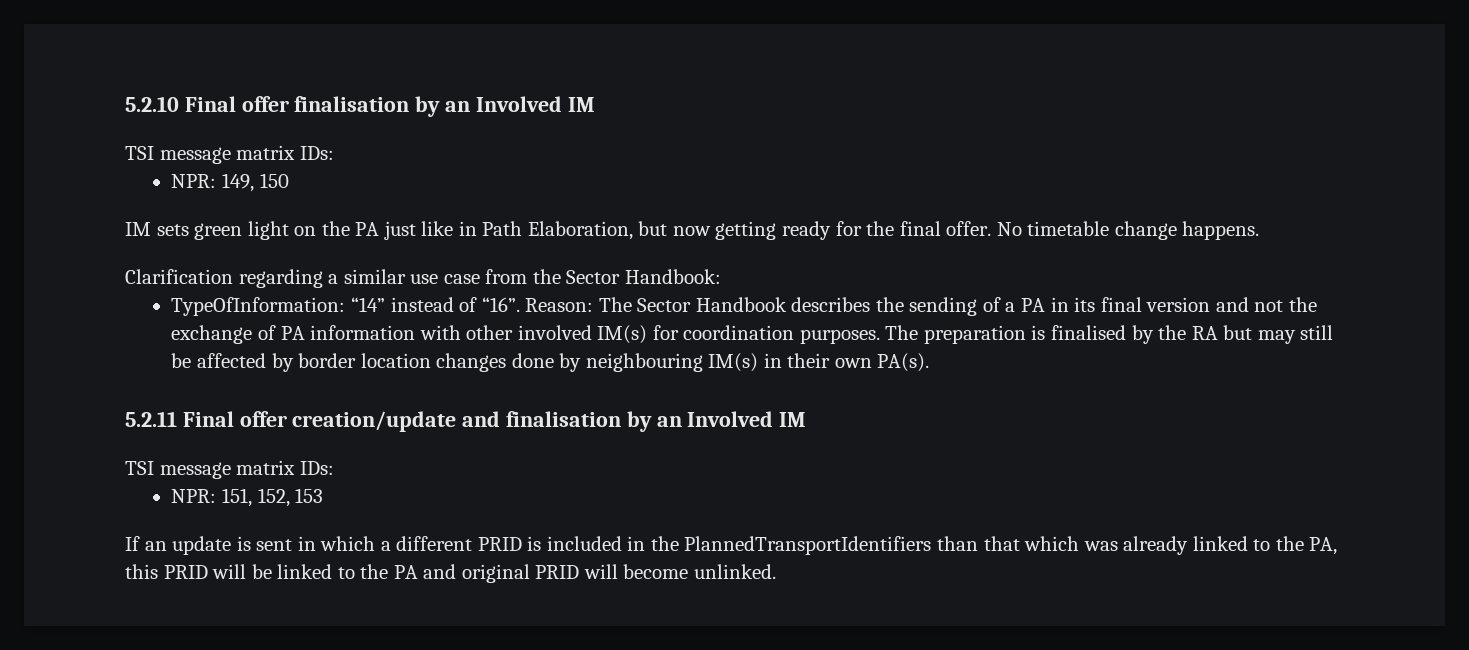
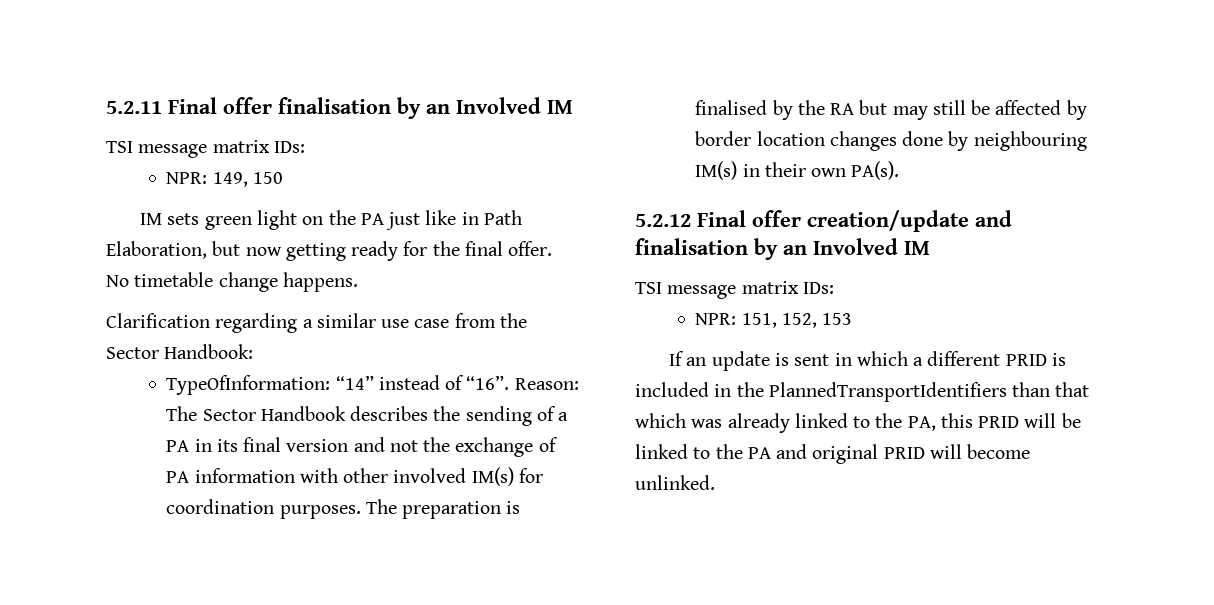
[125,96,179,112] 5.2.10 -> [106,101,162,114] 5.2.11
[125,411,177,427] 5.2.11 -> [635,214,691,227] 5.2.12

